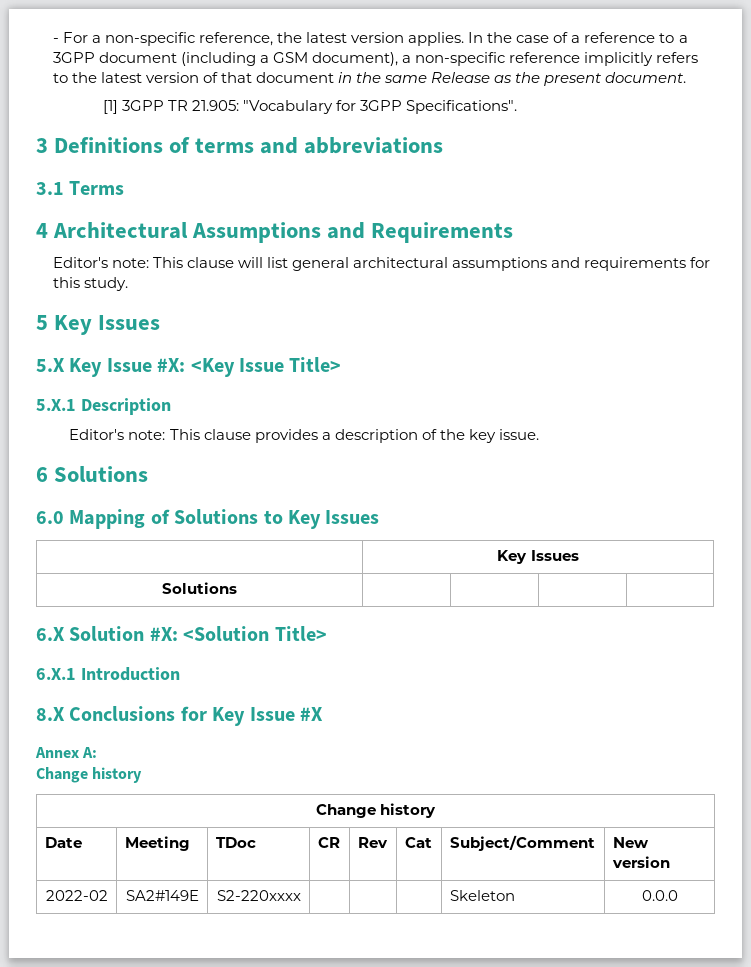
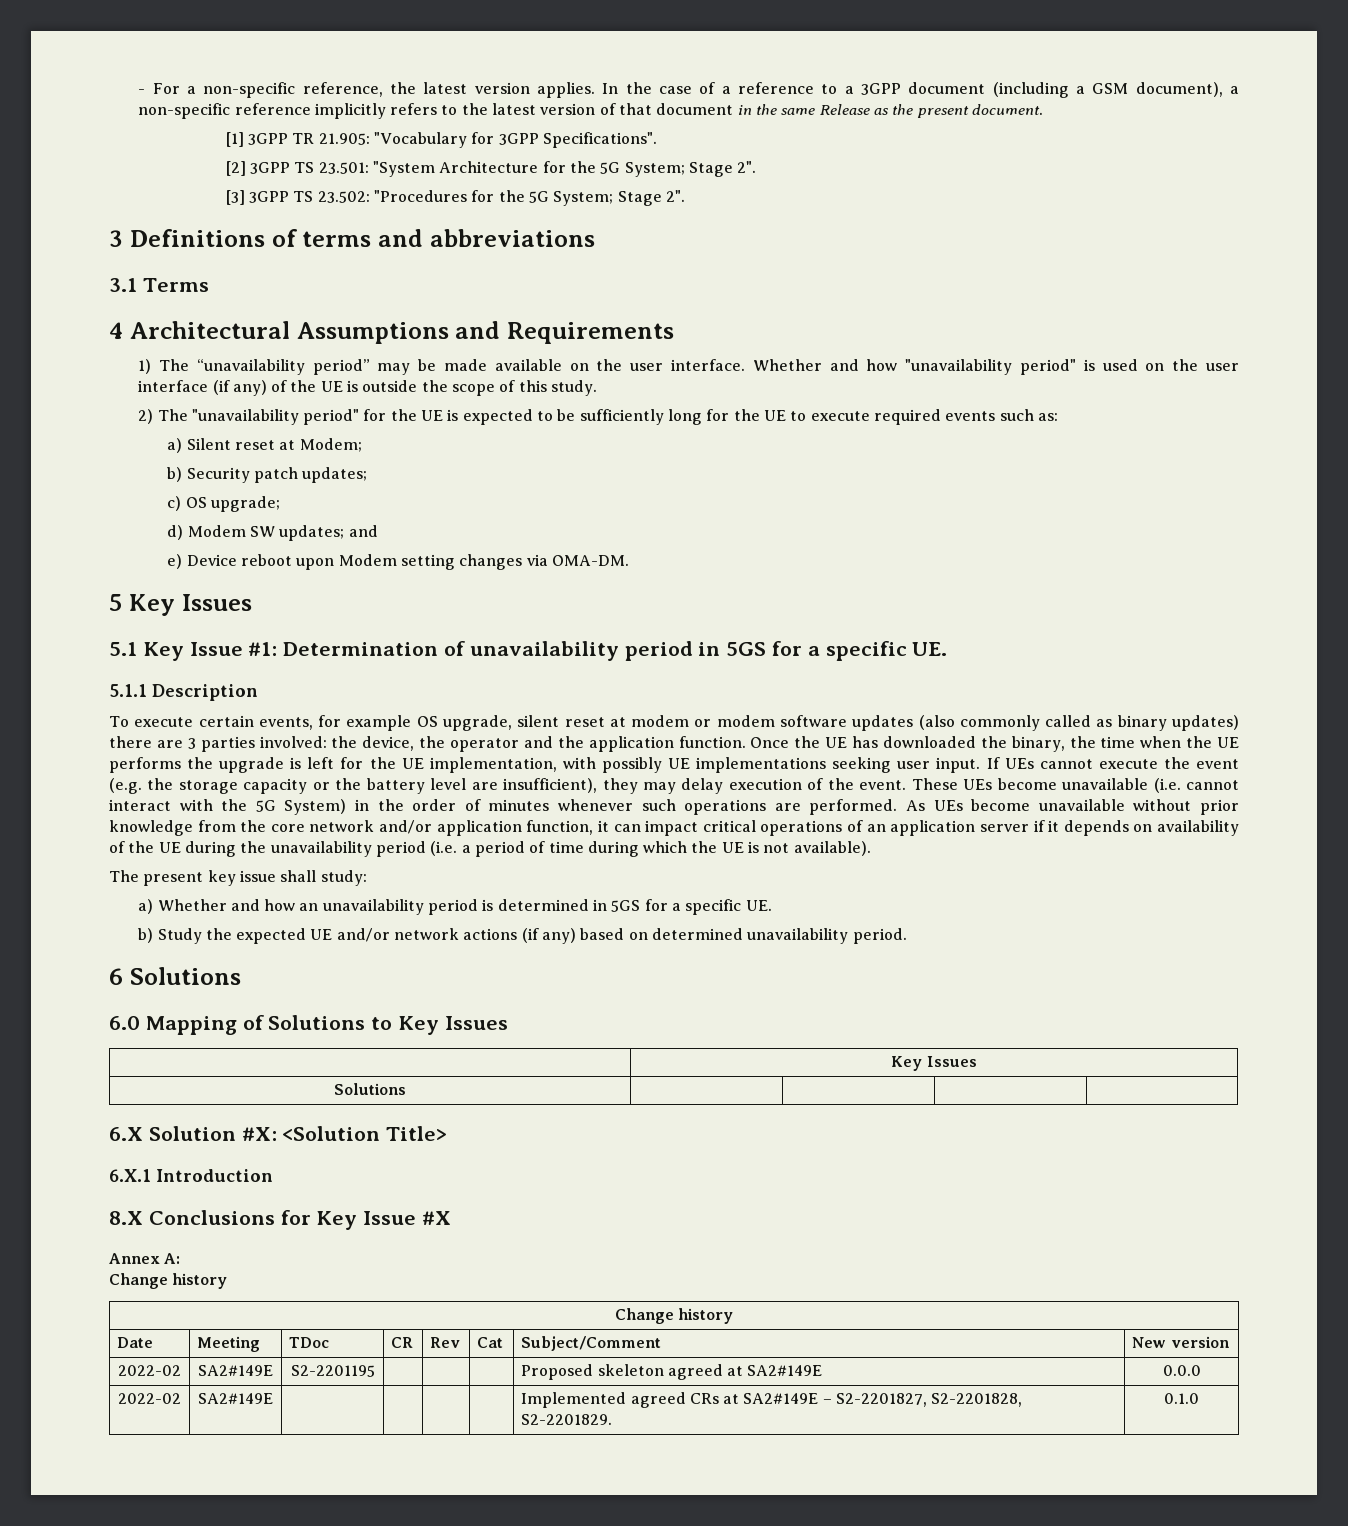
(518, 107) none -> [225,161,757,177] [225,190,686,206] // [2] 3GPP TS 23.501: "System Architecture for the 5G System; Stage 2". // [3] 3GPP TS 23.502: "Procedures for the 5G System; Stage 2".
[52,257,711,271] [52,277,128,291] Editor's note: This clause will list general architectural assumptions and requirements for this study. -> [138,359,1239,375] [138,380,598,396] [138,409,1058,425] [167,438,362,453] [167,467,368,483] [167,496,281,512] [167,525,378,541] [167,554,629,570] 1) The “unavailability period” may be made available on the user interface. Whether and how "unavailability period" is used on the user interface (if any) of the UE is outside the scope of this study. // 2) The "unavailability period" for the UE is expected to be sufficiently long for the UE to execute required events such as: // a) Silent reset at Modem; // b) Security patch updates; // c) OS upgrade; // d) Modem SW updates; and // e) Device reboot upon Modem setting changes via OMA-DM.
[36,357,342,377] [36,398,171,415] [69,429,539,443] 5.X Key Issue #X: <Key Issue Title> // 5.X.1 Description // Editor's note: This clause provides a description of the key issue. -> [109,641,948,661] [109,684,258,701] [109,715,1240,731] [109,736,1239,752] [109,757,1239,773] [109,778,1240,794] [109,799,1240,815] [109,820,1239,836] [109,841,871,857] [109,870,367,886] [138,899,772,915] [138,928,907,944] 5.1 Key Issue #1: Determination of unavailability period in 5GS for a specific UE. // 5.1.1 Description // To execute certain events, for example OS upgrade, silent reset at modem or modem software updates (also commonly called as binary updates) there are 3 parties involved: the device, the operator and the application function. Once the UE has downloaded the binary, the time when the UE performs the upgrade is left for the UE implementation, with possibly UE implementations seeking user input. If UEs cannot execute the event (e.g. the storage capacity or the battery level are insufficient), they may delay execution of the event. These UEs become unavailable (i.e. cannot interact with the 5G System) in the order of minutes whenever such operations are performed. As UEs become unavailable without prior knowledge from the core network and/or application function, it can impact critical operations of an application server if it depends on availability of the UE during the unavailability period (i.e. a period of time during which the UE is not available). // The present key issue shall study: // a) Whether and how an unavailability period is determined in 5GS for a specific UE. // b) Study the expected UE and/or network actions (if any) based on determined unavailability period.
[216,890,301,901] [449,890,515,901] [641,890,678,901] S2-220xxxx | | | | Skeleton | 0.0.0 -> [290,1365,375,1377] [521,1364,823,1380] [1162,1365,1201,1376] [118,1393,181,1404] [198,1393,273,1404] [521,1392,1023,1408] [521,1414,613,1425] [1164,1393,1199,1404] S2-2201195 | | | | Proposed skeleton agreed at SA2#149E | 0.0.0 // 2022-02 | SA2#149E | | | | | Implemented agreed CRs at SA2#149E – S2-2201827, S2-2201828, S2-2201829. | 0.1.0

